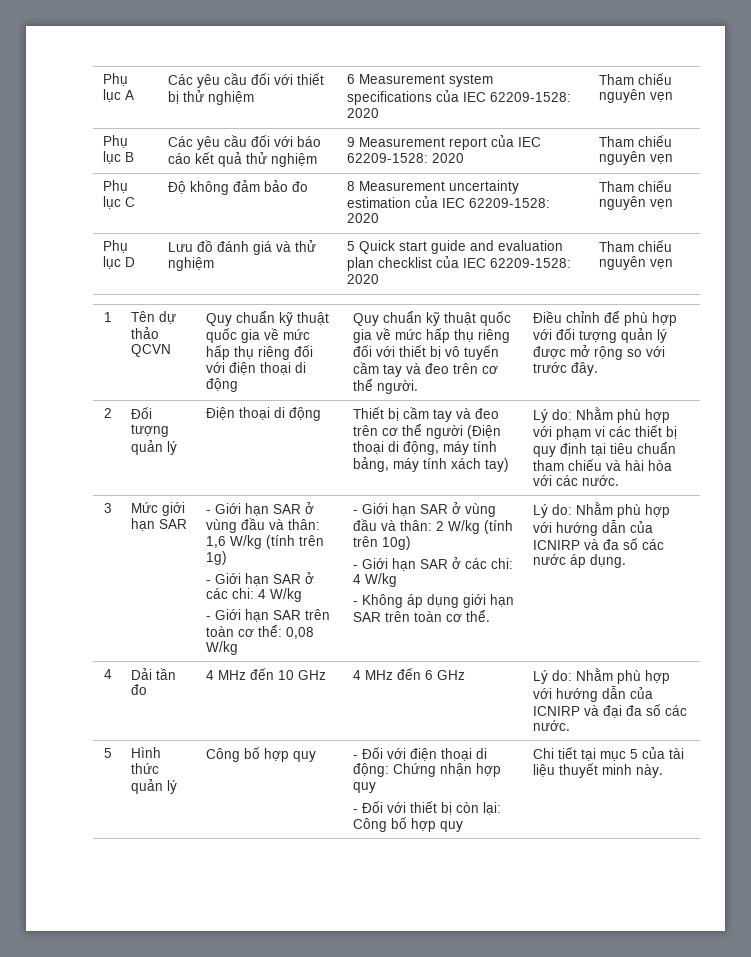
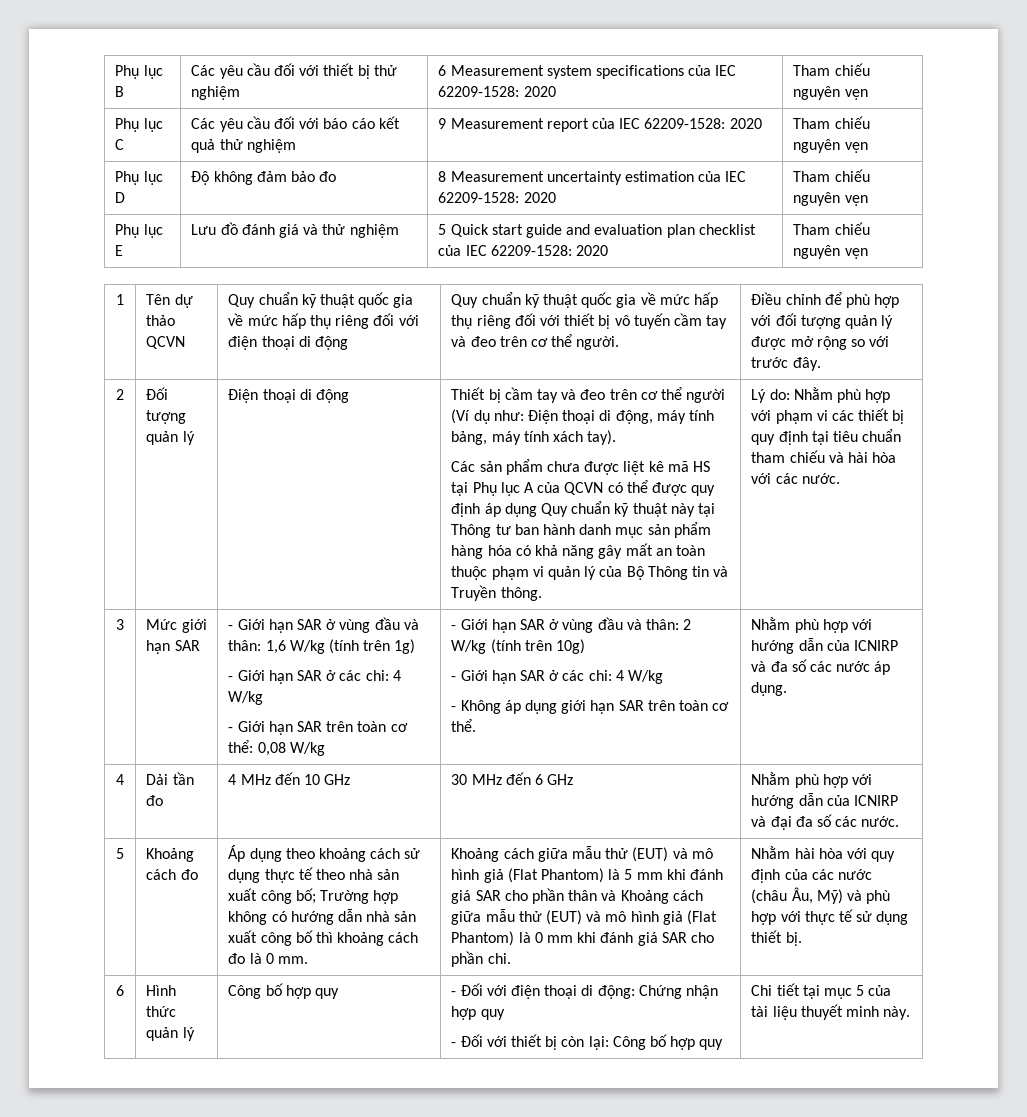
[102,73,128,86] [102,89,134,102] Phụ lục A -> [115,65,163,79] [115,86,125,97] Phụ lục B
[124,152,134,162] B -> [115,139,125,150] C
[124,197,135,207] C -> [115,192,126,203] D
[124,257,135,267] D -> [115,245,124,256] E
[466,425,501,439] (Điện -> [451,409,558,424] (Ví dụ như: Điện
[484,458,509,472] tay) -> [587,430,617,445] [451,459,710,475] [451,480,716,496] [451,501,715,517] [451,522,711,538] [451,543,705,559] [451,566,729,580] [451,585,542,601] tay). // Các sản phẩm chưa được liệt kê mã HS tại Phụ lục A của QCVN có thể được quy định áp dụng Quy chuẩn kỹ thuật này tại Thông tư ban hành danh mục sản phẩm hàng hóa có khả năng gây mất an toàn thuộc phạm vi quản lý của Bộ Thông tin và Truyền thông.
[532,504,572,518] Lý do: -> (477, 725) none
[352,670,361,680] 4 -> [451,774,468,785] 30
[532,670,572,684] Lý do: -> (574, 779) none
(112, 753) none -> [146,848,195,862] [146,869,198,880] [228,845,421,862] [228,867,400,883] [228,888,399,904] [228,909,417,925] [228,930,419,946] [228,953,308,964] [451,846,713,862] [451,868,723,883] [451,888,703,904] [451,909,717,925] [451,931,714,946] [451,951,511,967] [751,846,896,862] [751,869,872,883] [751,887,891,904] [751,909,909,925] [751,930,802,946] [116,985,124,996] | Khoảng cách đo | Áp dụng theo khoảng cách sử dụng thực tế theo nhà sản xuất công bố; Trường hợp không có hướng dẫn nhà sản xuất công bố thì khoảng cách đo là 0 mm. | Khoảng cách giữa mẫu thử (EUT) và mô hình giả (Flat Phantom) là 5 mm khi đánh giá SAR cho phần thân và Khoảng cách giữa mẫu thử (EUT) và mô hình giả (Flat Phantom) là 0 mm khi đánh giá SAR cho phần chi. | Nhằm hài hòa với quy định của các nước (châu Âu, Mỹ) và phù hợp với thực tế sử dụng thiết bị. // 6

